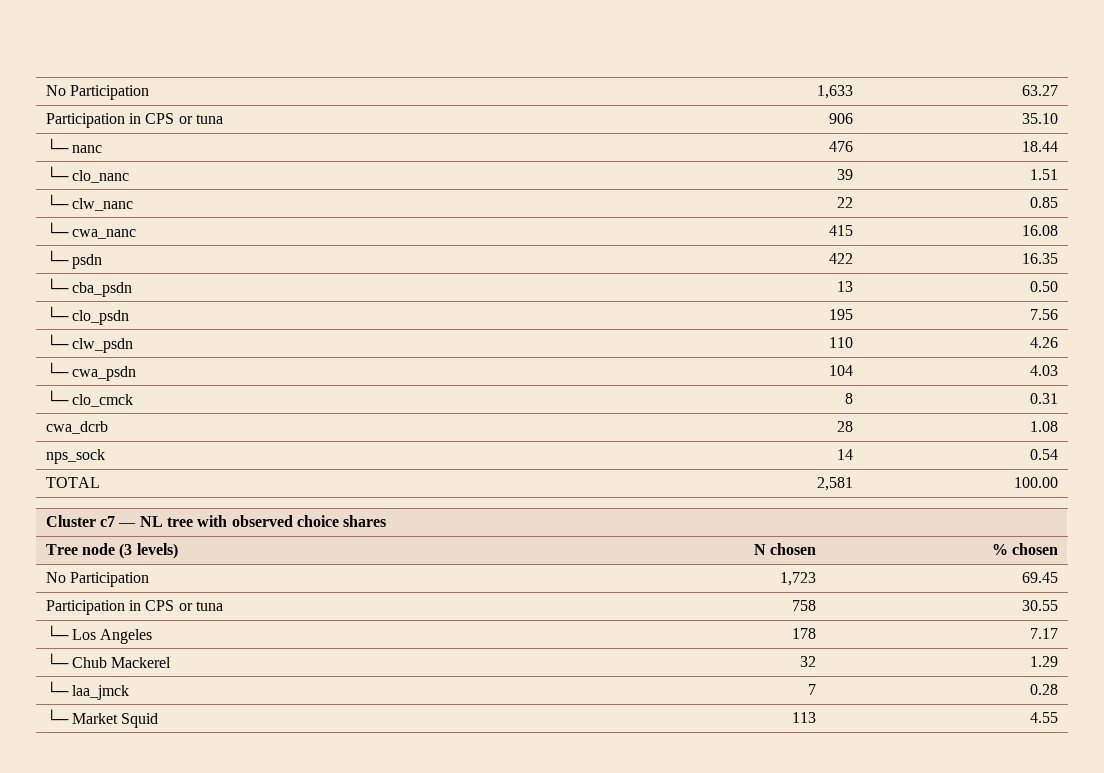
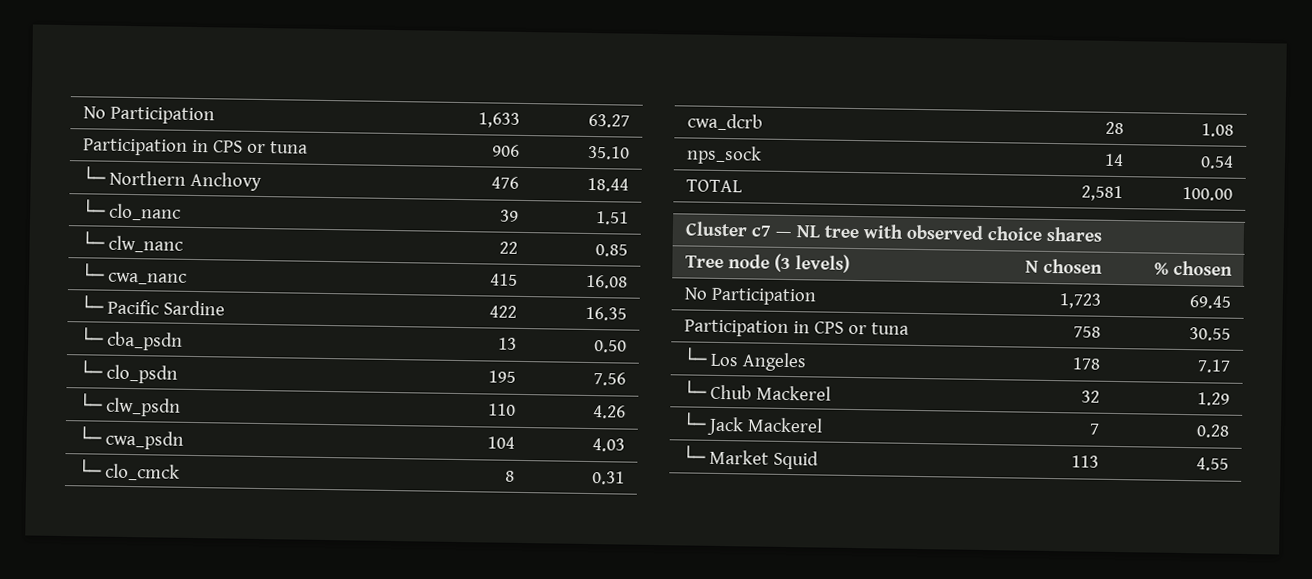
[71,145,102,153] nanc -> [109,170,263,192] Northern Anchovy
[71,254,102,269] psdn -> [107,299,226,316] Pacific Sardine
[71,685,129,700] laa_jmck -> [707,416,824,436] Jack Mackerel

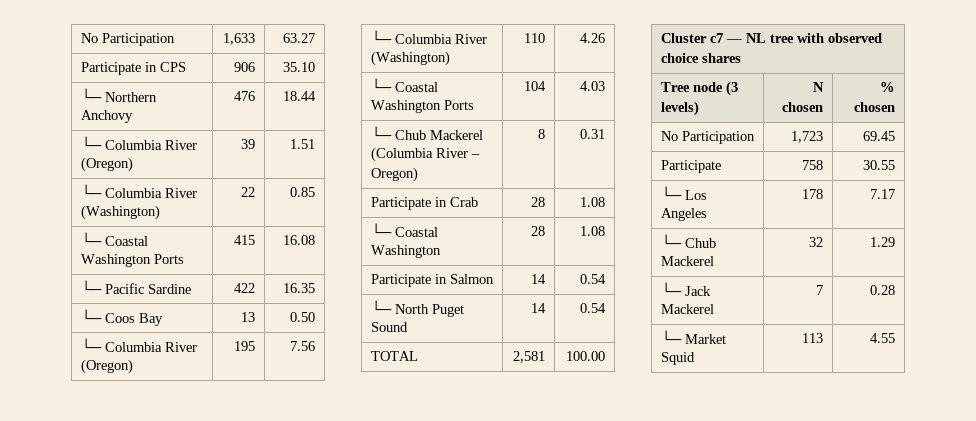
[82,138,308,156] Participation in CPS or tuna -> [80,62,186,75] Participate in CPS
[108,203,182,221] clo_nanc -> [104,140,197,150] [80,157,133,172] Columbia River (Oregon)
[108,235,184,253] clw_nanc -> [104,188,197,198] [80,205,160,220] Columbia River (Washington)
[108,272,188,285] cwa_nanc -> [104,236,148,246] [80,254,184,267] Coastal Washington Ports
[107,331,184,351] cba_psdn -> [104,313,163,326] Coos Bay
[106,364,179,384] clo_psdn -> [104,342,197,352] [80,359,133,374] Columbia River (Oregon)
[106,397,182,417] clw_psdn -> [394,34,487,44] [370,51,450,66] Columbia River (Washington)
[105,430,185,450] cwa_psdn -> [394,82,438,92] [370,100,474,113] Coastal Washington Ports
[105,463,181,481] clo_cmck -> [394,130,483,140] [370,147,480,162] [370,167,418,182] Chub Mackerel (Columbia River – Oregon)
[687,113,764,131] [1104,121,1124,135] [1200,123,1234,137] [686,145,763,165] cwa_dcrb | 28 | 1.08 // nps_sock -> [370,197,478,210] [531,197,546,207] [580,197,606,207] [370,223,438,237] [370,245,441,258] [531,226,546,236] [580,226,606,236] [370,274,494,287] [531,274,547,284] [580,274,607,284] [370,300,464,317] [370,322,408,332] Participate in Crab | 28 | 1.08 // └─ Coastal Washington | 28 | 1.08 // Participate in Salmon | 14 | 0.54 // └─ North Puget Sound
[684,319,909,338] Participation in CPS or tuna -> [660,160,721,173] Participate

